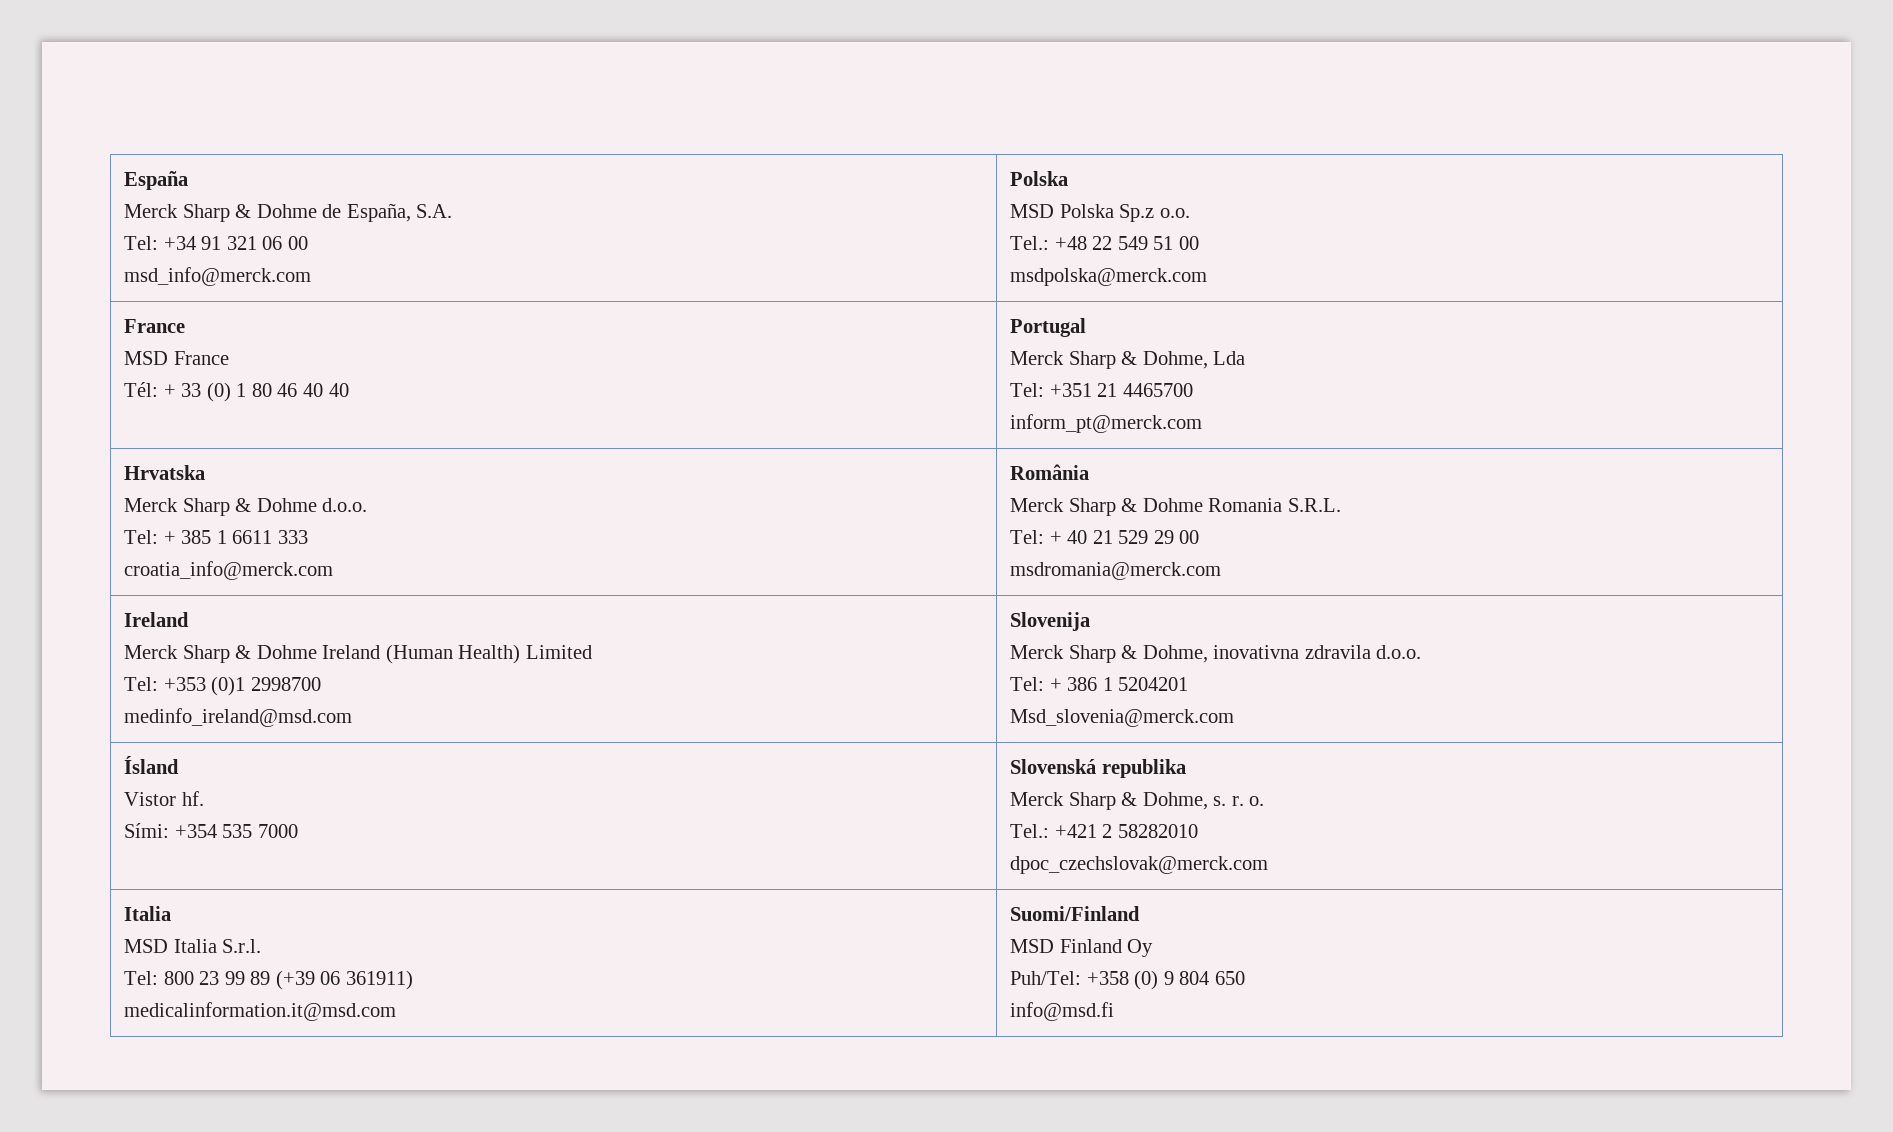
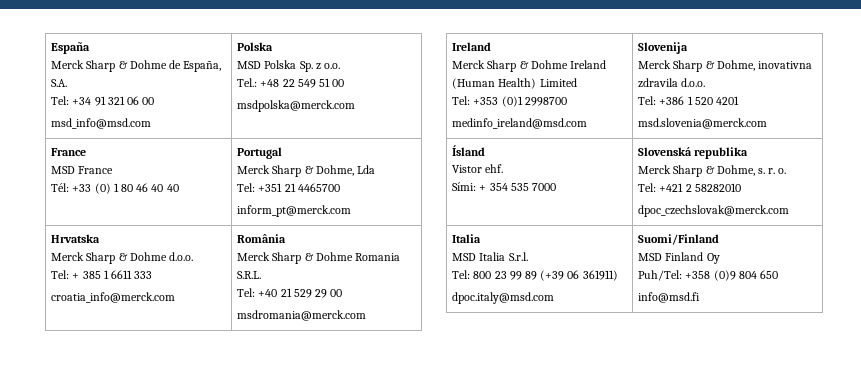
[124,267,312,286] msd_info@merck.com -> [51,118,152,129] msd_info@msd.com
[1119,204,1155,222] Sp.z -> [299,61,321,72] Sp. z
[163,383,202,397] + 33 -> [72,184,92,192] +33
[1049,530,1088,544] + 40 -> [258,289,278,297] +40
[1049,677,1189,691] [1010,709,1235,727] + 386 1 5204201 // Msd_slovenia@merck.com -> [659,96,739,105] [638,118,768,129] +386 1 520 4201 // msd.slovenia@merck.com
[181,791,204,806] hf. -> [485,164,504,173] ehf.
[174,824,217,838] +354 -> [479,183,508,191] + 354
[1010,824,1050,838] Tel.: -> [638,183,657,192] Tel:
[124,1002,397,1021] medicalinformation.it@msd.com -> [452,292,555,304] dpoc.italy@msd.com
[1134,970,1174,990] (0) 9 -> [713,270,736,281] (0)9

